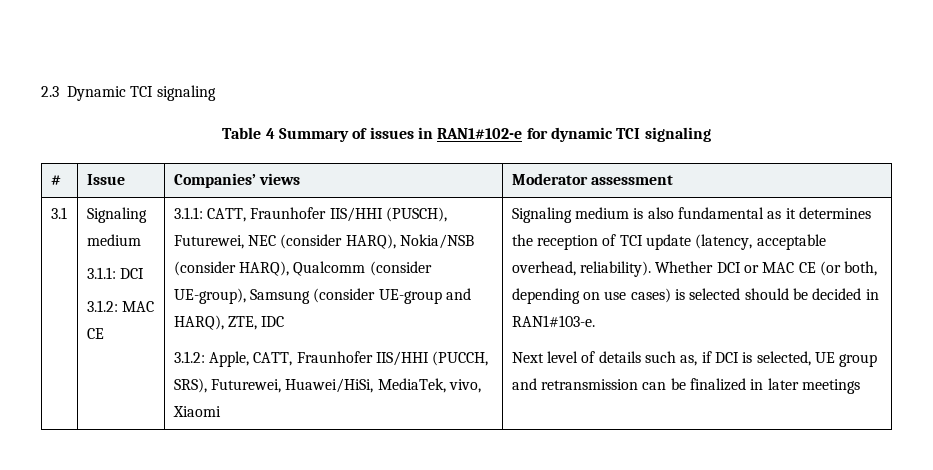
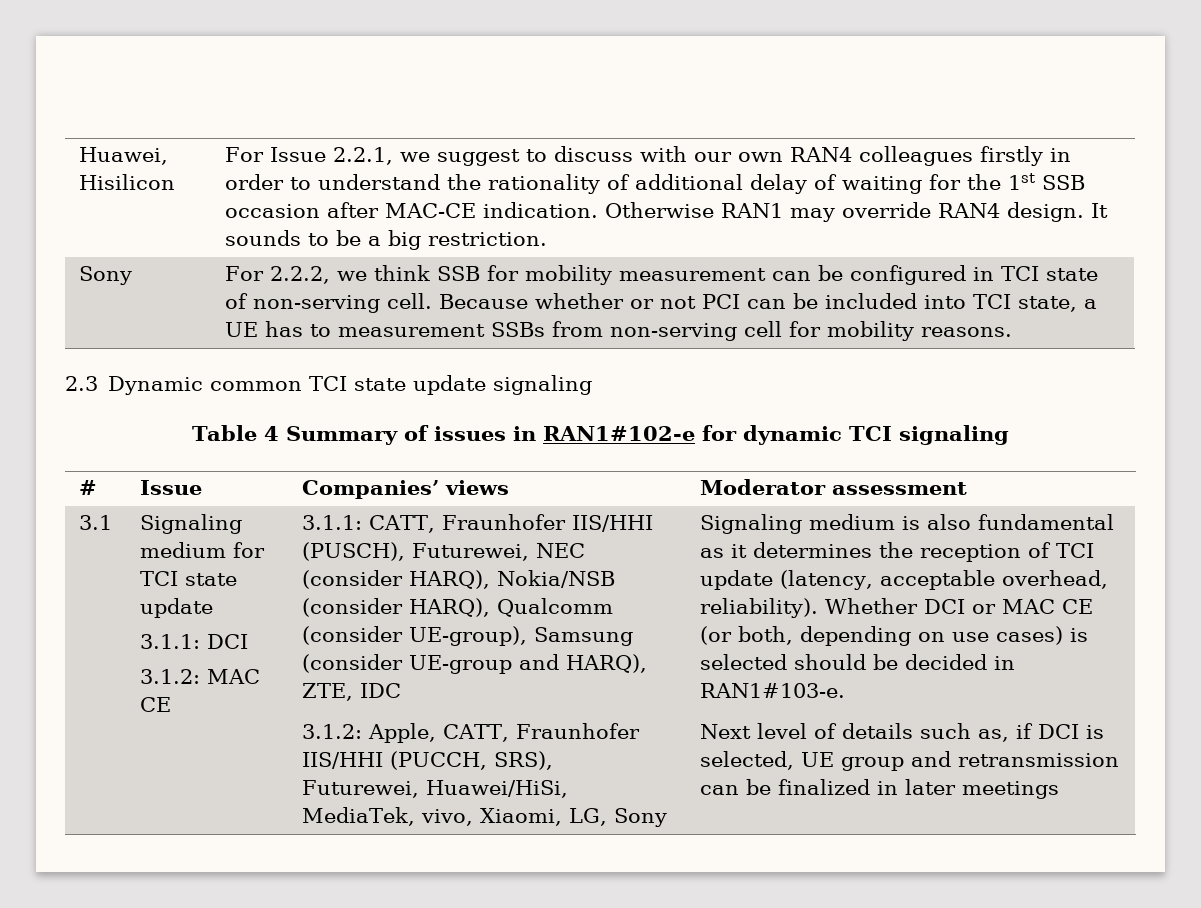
[41,86,154,101] 2.3 Dynamic TCI -> [78,147,168,165] [78,174,175,190] [224,146,1071,166] [224,173,1085,194] [224,202,1108,222] [224,230,547,250] [78,266,132,285] [224,265,1098,285] [224,293,1097,313] [224,321,1012,341] [65,375,487,395] Huawei, Hisilicon | For Issue 2.2.1, we suggest to discuss with our own RAN4 colleagues firstly in order to understand the rationality of additional delay of waiting for the 1st SSB occasion after MAC-CE indication. Otherwise RAN1 may override RAN4 design. It sounds to be a big restriction. // Sony | For 2.2.2, we think SSB for mobility measurement can be configured in TCI state of non-serving cell. Because whether or not PCI can be included into TCI state, a UE has to measurement SSBs from non-serving cell for mobility reasons. // 2.3 Dynamic common TCI state update
(141, 240) none -> [232,542,265,558] [139,571,237,586] [139,598,213,618] for TCI state update
[172,406,221,417] Xiaomi -> [479,808,667,827] Xiaomi, LG, Sony

